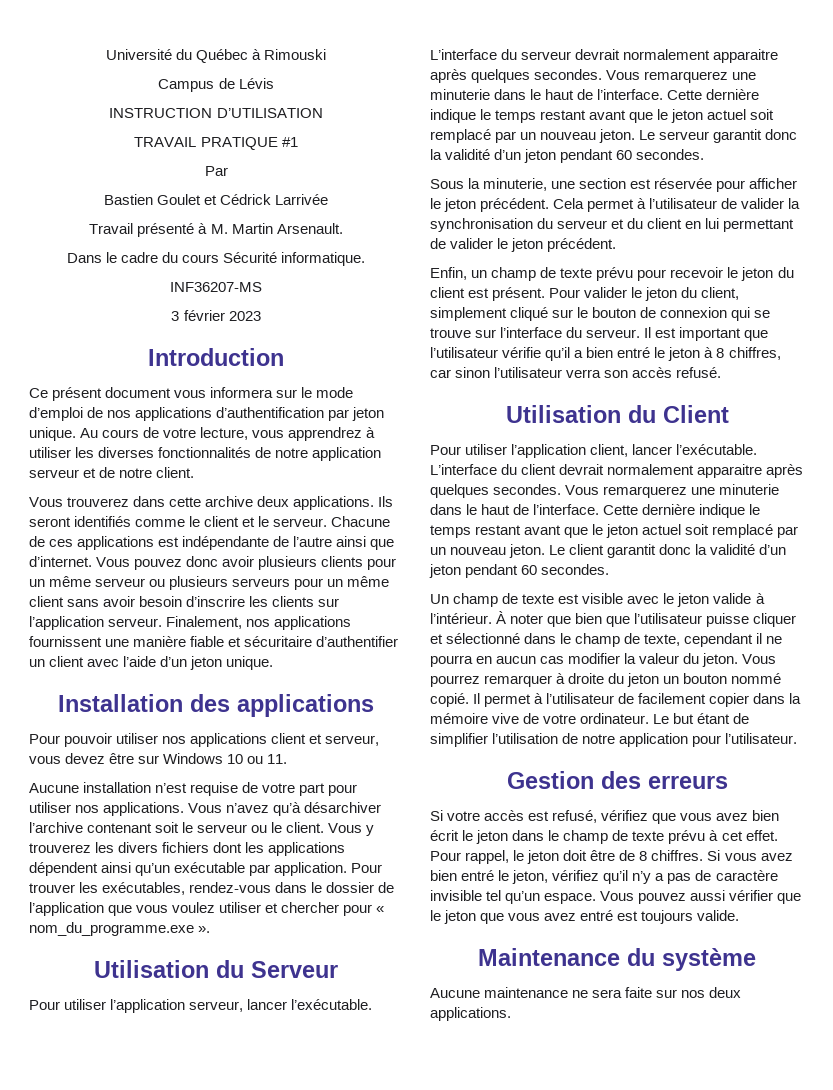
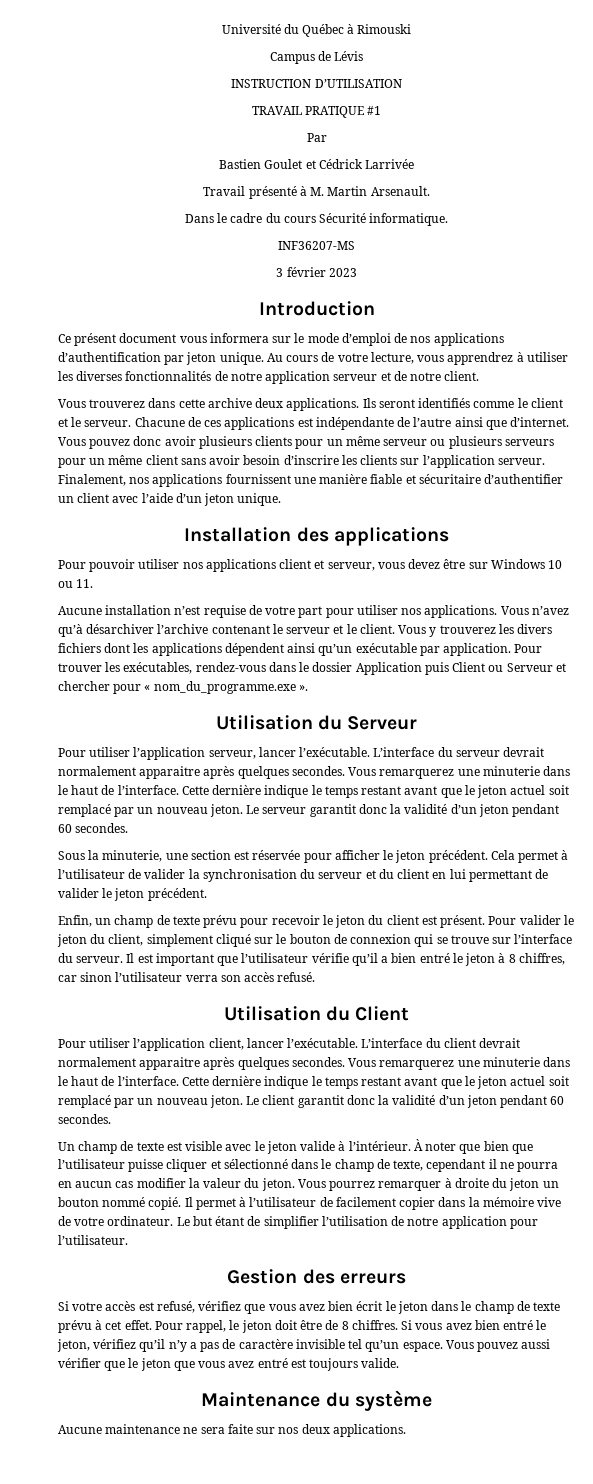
[155,822,180,833] soit -> (270, 629) none
[251,825,268,833] ou -> [333,625,344,634] et
[378,882,395,893] [29,902,262,916] de l’application que vous voulez utiliser -> [355,662,553,675] Application puis Client ou Serveur

